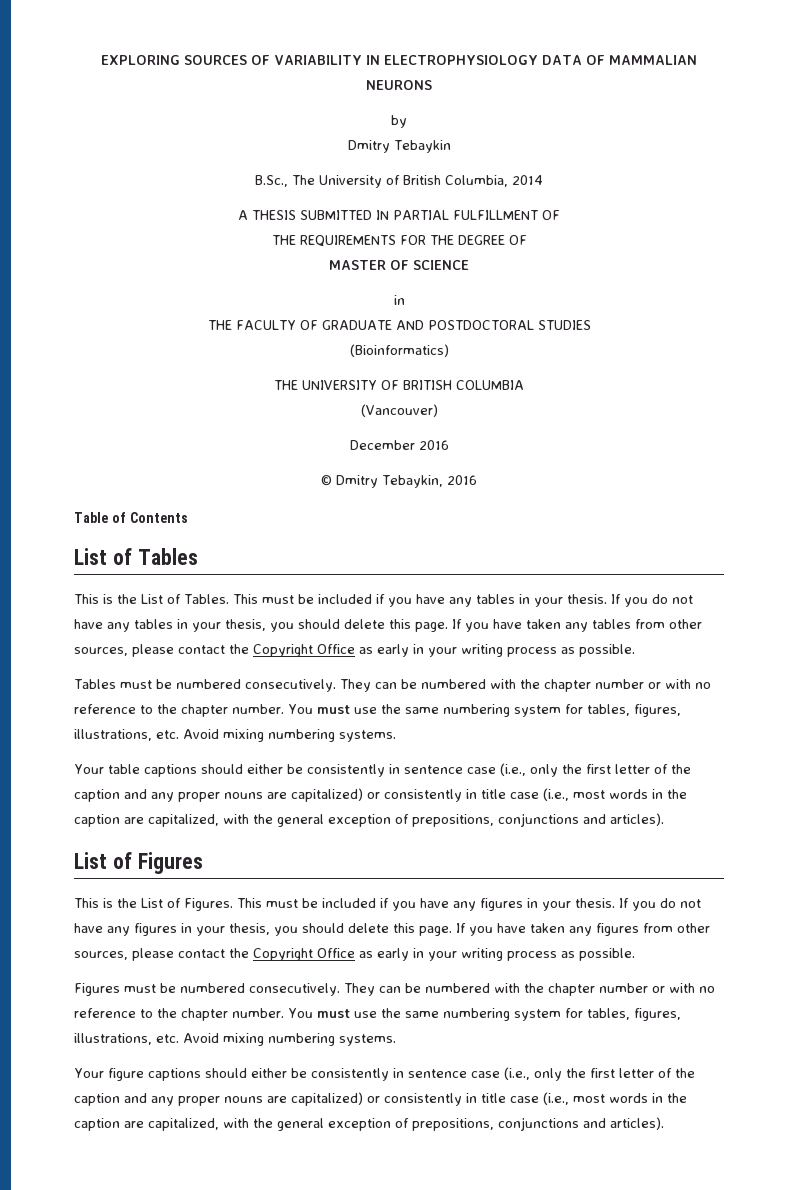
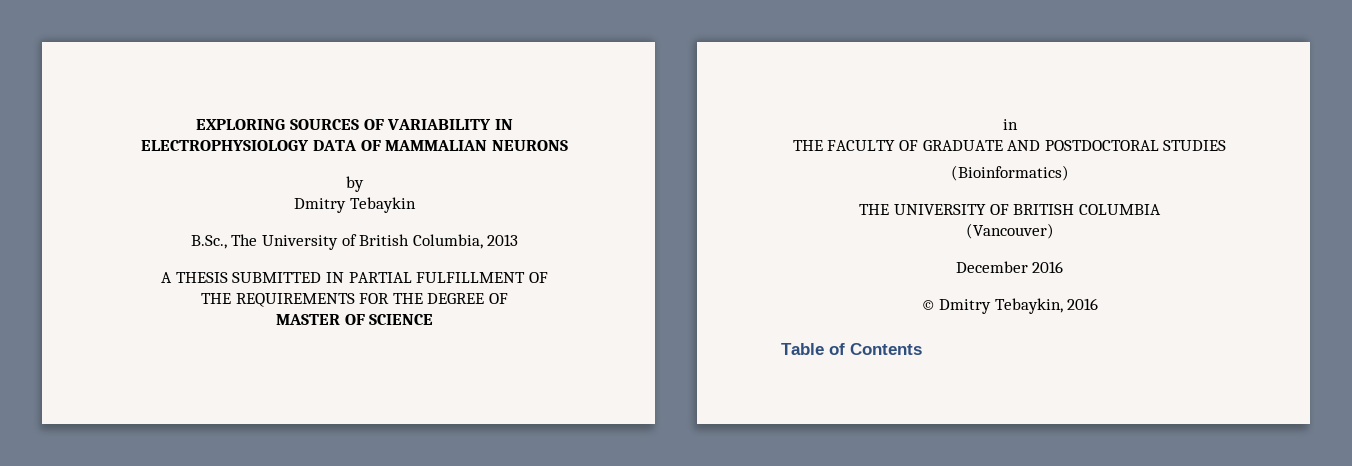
[512,175,543,185] 2014 -> [487,234,519,246] 2013
[74,548,198,565] [74,594,693,607] [74,619,702,632] [74,644,635,657] [74,679,711,692] [74,704,681,717] [74,729,396,742] [74,763,691,777] [74,788,687,802] [74,813,664,827] [74,852,203,874] [74,898,701,911] [74,923,710,936] [74,948,635,961] [74,983,715,996] [74,1008,681,1021] [74,1033,396,1046] [74,1067,695,1081] [74,1092,687,1106] [74,1117,664,1131] // List of Tables // This is the List of Tables. This must be included if you have any tables in your thesis. If you do not have any tables in your thesis, you should delete this page. If you have taken any tables from other sources, please contact the Copyright Office as early in your writing process as possible. // Tables must be numbered consecutively. They can be numbered with the chapter number or with no reference to the chapter number. You must use the same numbering system for tables, figures, illustrations, etc. Avoid mixing numbering systems. // Your table captions should either be consistently in sentence case (i.e., only the first letter of the caption and any proper nouns are capitalized) or consistently in title case (i.e., most words in the caption are capitalized, with the general exception of prepositions, conjunctions and articles). // List of Figures // This is the List of Figures. This must be included if you have any figures in your thesis. If you do not have any figures in your thesis, you should delete this page. If you have taken any figures from other sources, please contact the Copyright Office as early in your writing process as possible. // Figures must be numbered consecutively. They can be numbered with the chapter number or with no reference to the chapter number. You must use the same numbering system for tables, figures, illustrations, etc. Avoid mixing numbering systems. // Your figure captions should either be consistently in sentence case (i.e., only the first letter of the caption and any proper nouns are capitalized) or consistently in title case (i.e., most words in the caption are capitalized, with the general exception of prepositions, conjunctions and articles). -> (922, 349) none

